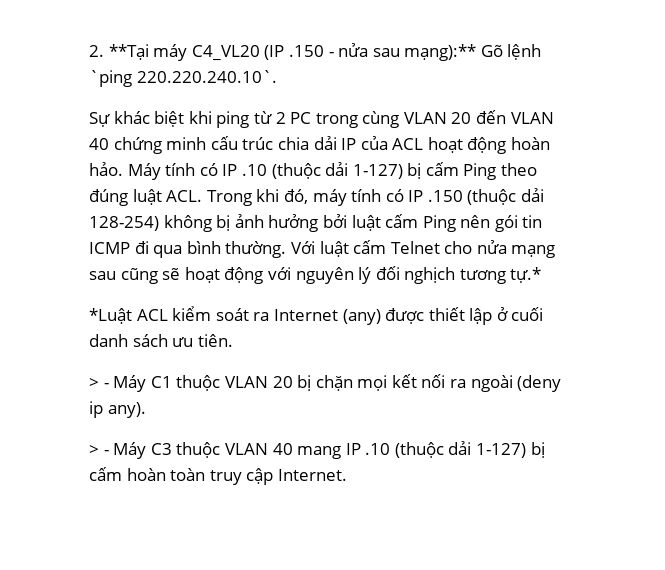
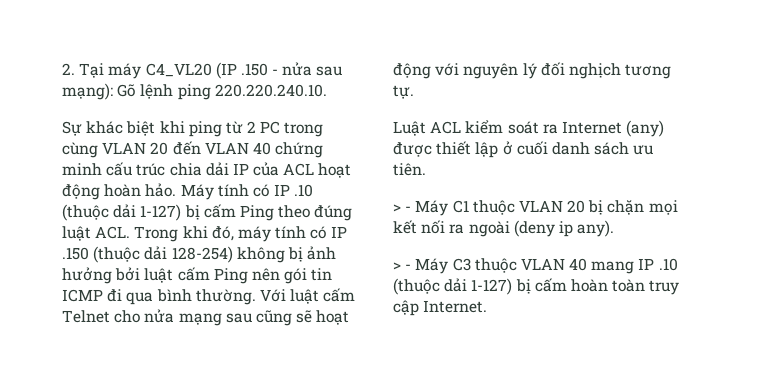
[108,44,149,60] **Tại -> [79,63,105,78] Tại
[404,44,477,61] mạng):** -> [62,83,113,100] mạng):
[89,70,277,87] `ping 220.220.240.10`. -> [177,84,327,100] ping 220.220.240.10.
[510,267,542,283] [89,308,132,324] tự.* // *Luật -> [393,85,414,99] [393,121,426,136] tự. // Luật

